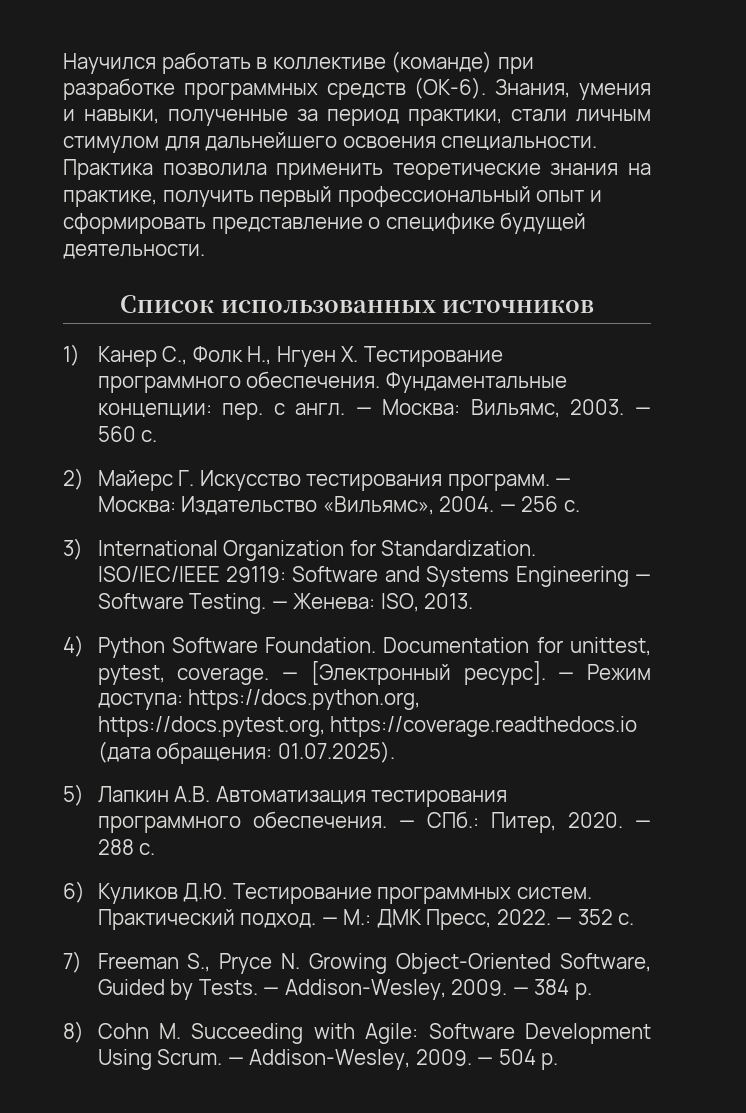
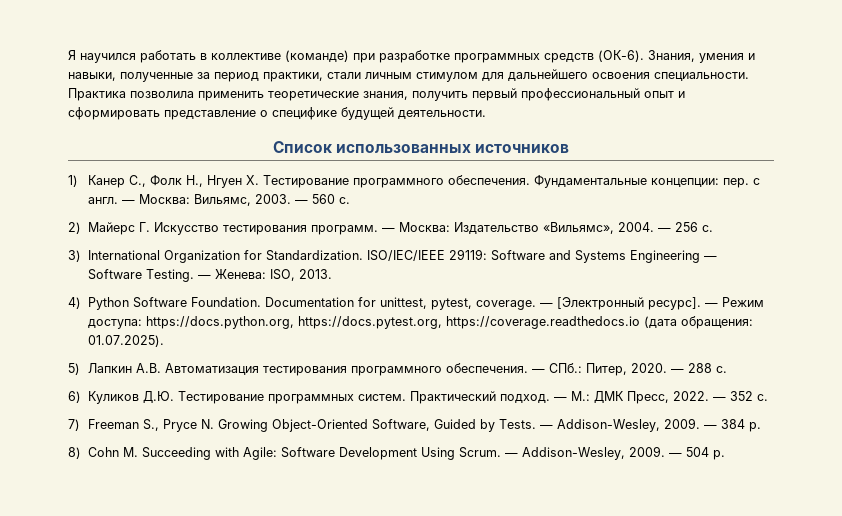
[63,53,156,74] Научился -> [68,50,136,63] Я научился
[550,163,652,175] [63,190,157,207] знания на практике, -> [363,91,408,100] знания,

